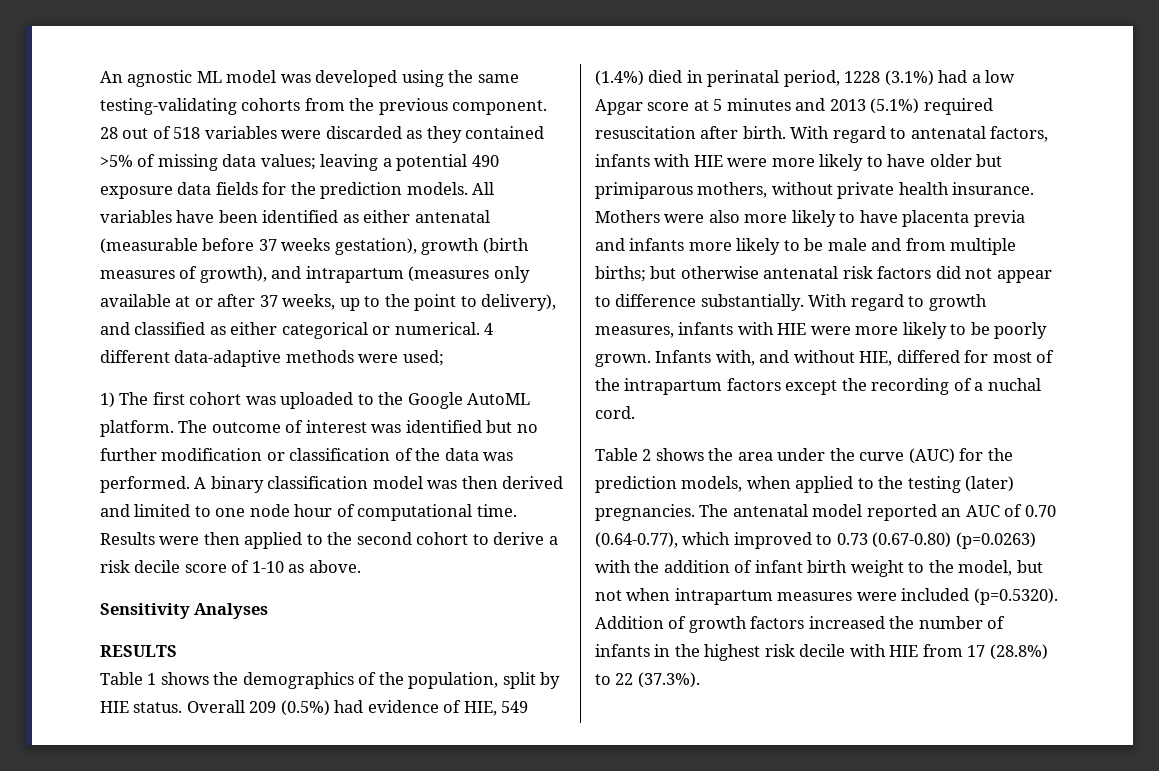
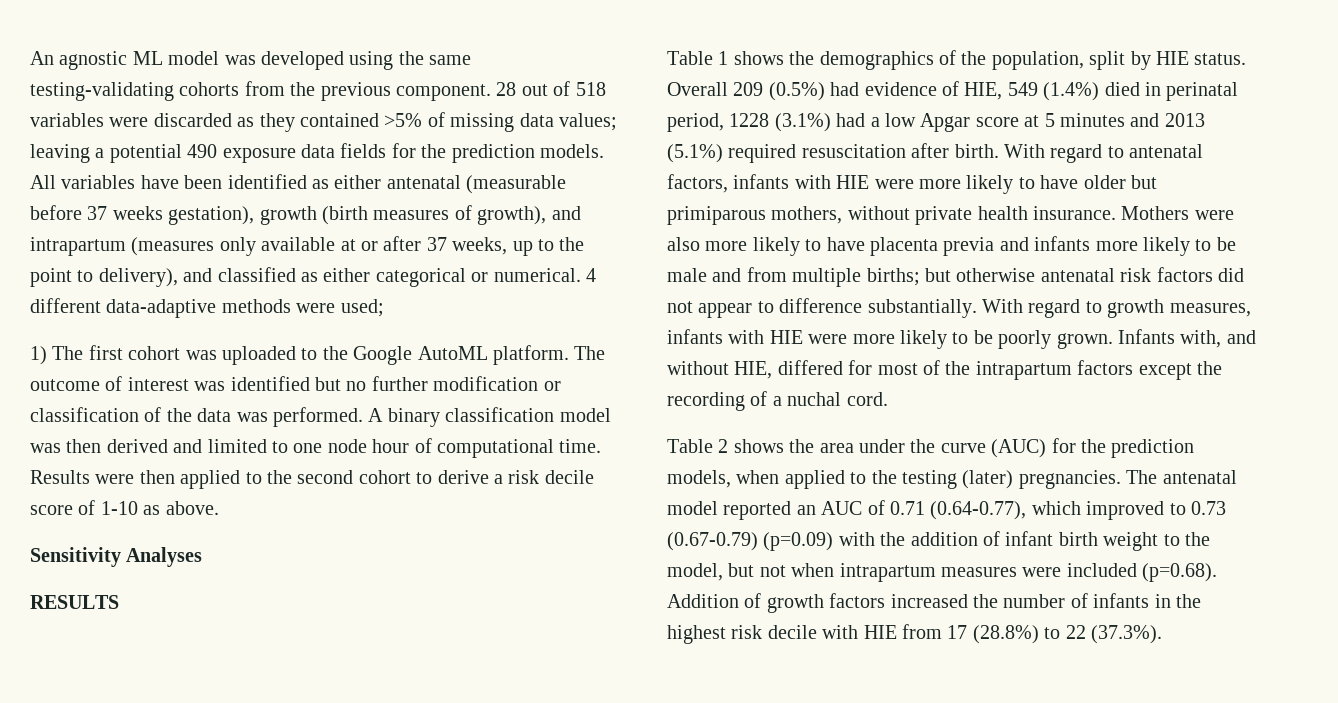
[1024,505,1056,517] 0.70 -> [890,501,925,515] 0.71
[872,532,1036,549] (0.67-0.80) (p=0.0263) -> [667,532,834,551] (0.67-0.79) (p=0.09)
[973,588,1058,605] (p=0.5320). -> [1142,563,1218,582] (p=0.68).

